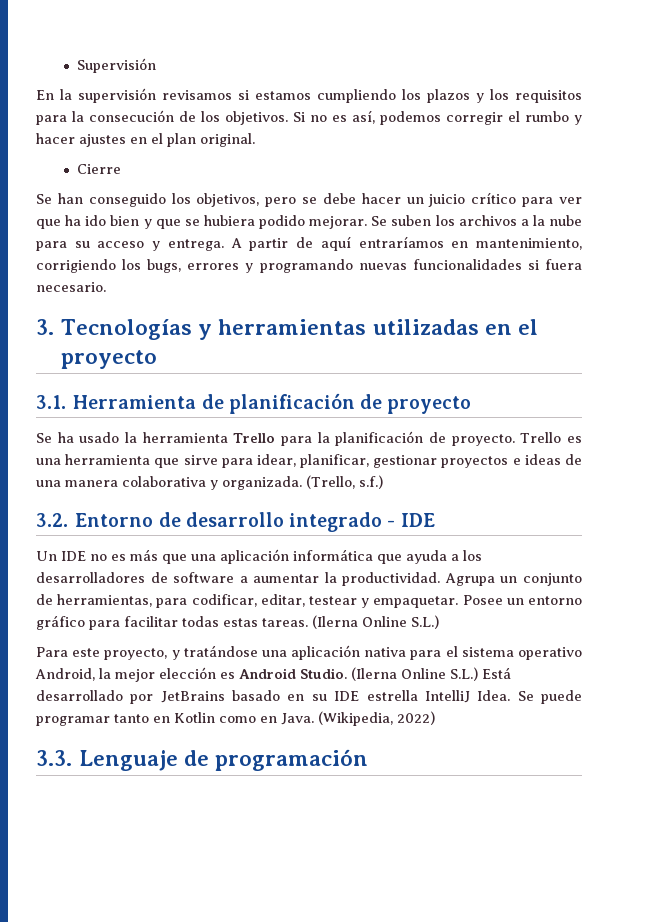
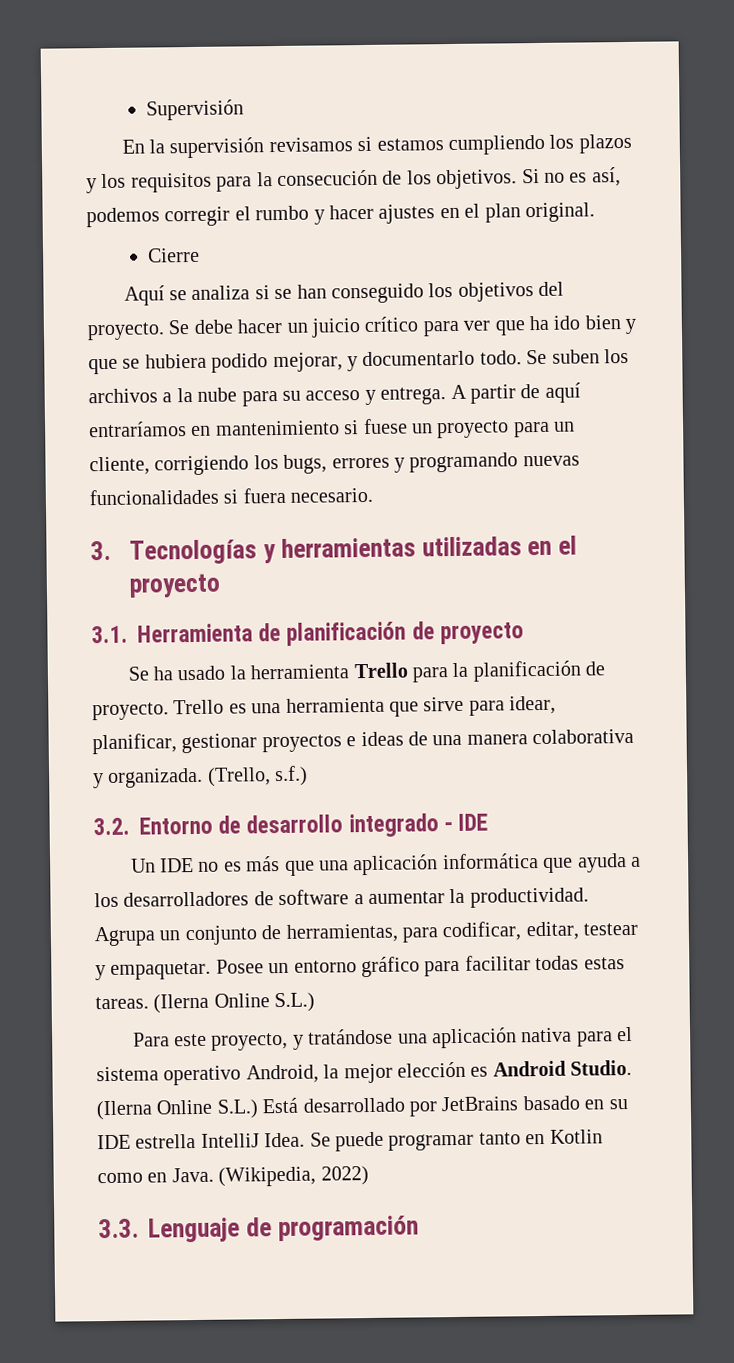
[36,193,318,207] Se han conseguido los objetivos, pero se -> [123,281,565,306] [87,320,190,341] Aquí se analiza si se han conseguido los objetivos del proyecto. Se
[309,216,368,229] mejorar. -> [272,350,522,373] mejorar, y documentarlo todo.
[476,238,582,250] mantenimiento, -> [214,418,576,439] [89,456,150,476] mantenimiento si fuese un proyecto para un cliente,

